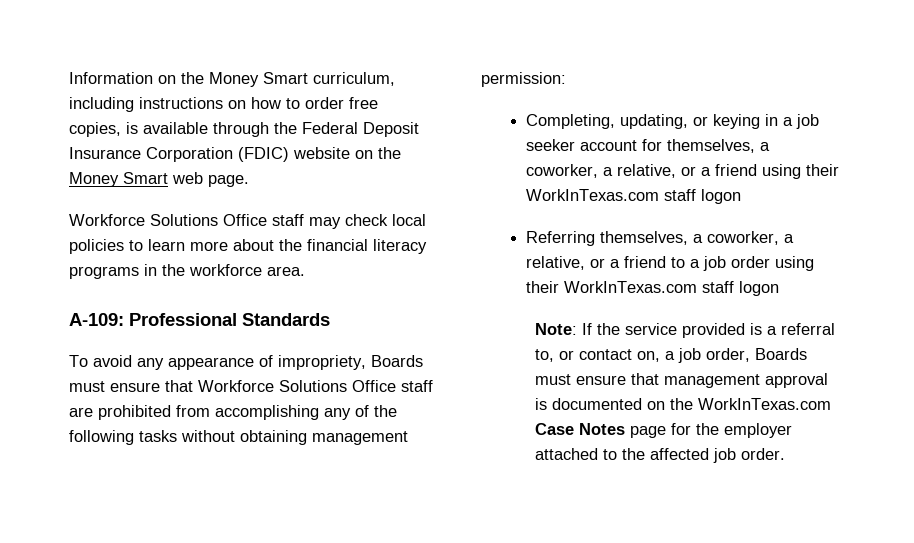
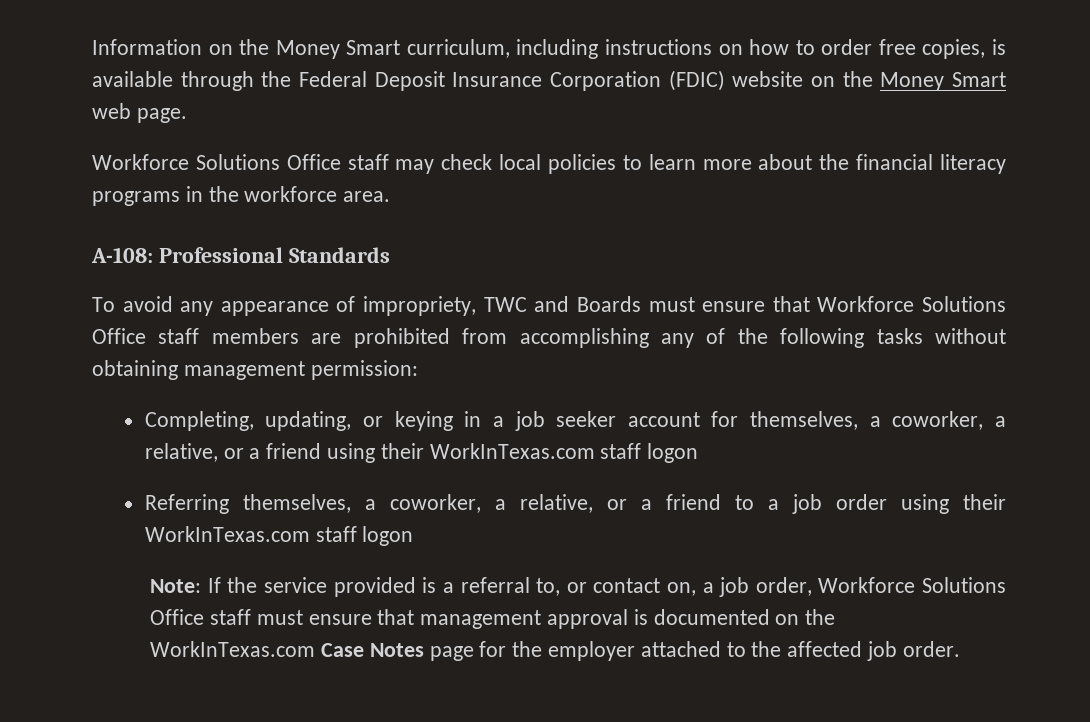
[69,313,124,326] A-109: -> [91,247,153,263] A-108:
(366, 362) none -> [483,296,570,312] TWC and
(433, 386) none -> [211,328,299,344] members
[755,348,808,360] Boards -> [818,577,1007,593] [150,609,252,625] Workforce Solutions Office staff

